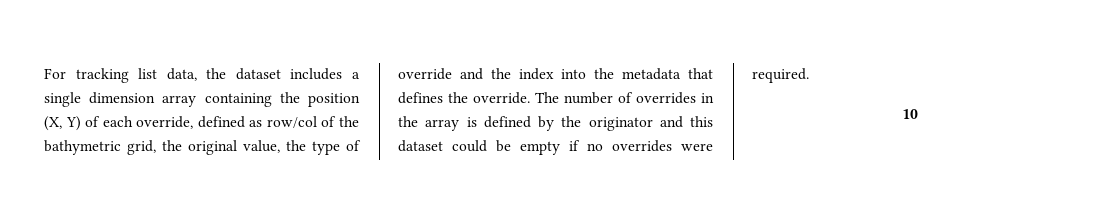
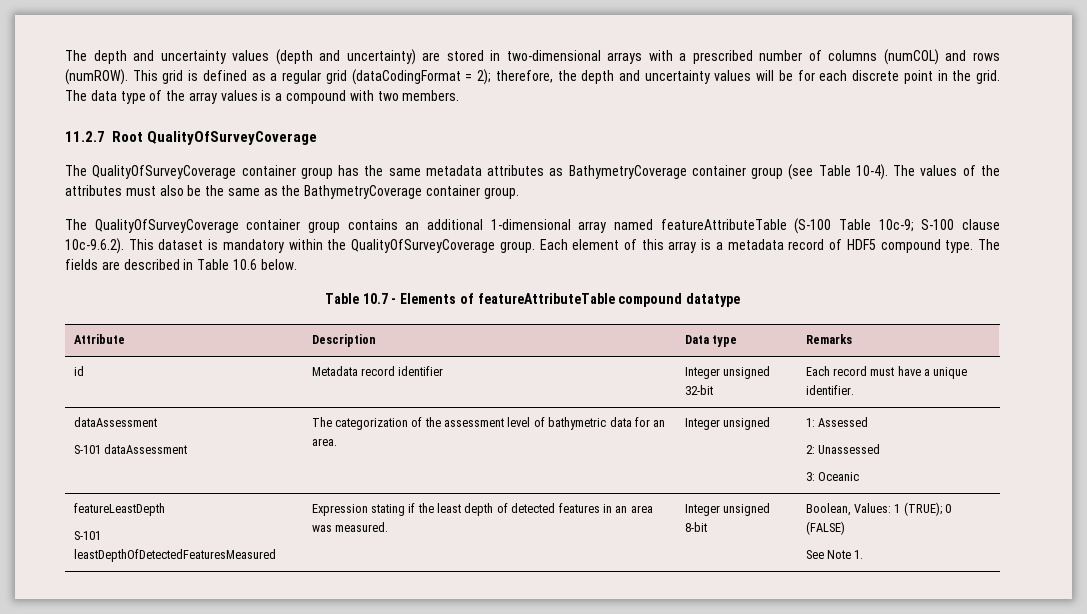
[44,68,360,83] [44,92,360,107] [44,116,359,131] [44,140,361,155] [398,68,713,80] [398,92,714,104] [398,116,713,131] [398,140,713,155] [752,68,809,83] [901,109,918,119] For tracking list data, the dataset includes a single dimension array containing the position (X, Y) of each override, defined as row/col of the bathymetric grid, the original value, the type of override and the index into the metadata that defines the override. The number of overrides in the array is defined by the originator and this dataset could be empty if no overrides were required. // 10 -> [65,49,1000,65] [65,69,1001,85] [65,90,460,104] [65,131,318,145] [65,164,1001,180] [65,185,519,199] [65,218,1000,234] [65,238,1001,254] [65,259,297,270] [324,293,741,307] [73,334,125,344] [311,334,376,347] [684,335,737,347] [805,334,852,344] [73,366,84,376] [311,366,444,376] [684,366,770,379] [684,385,713,395] [805,366,968,379] [805,385,854,395] [73,417,157,427] [73,444,187,454] [311,417,666,430] [311,438,337,446] [684,417,770,430] [805,417,868,427] [805,444,880,454] [805,472,859,481] [73,503,165,516] [73,531,101,540] [73,549,276,562] [311,503,653,516] [311,522,388,532] [684,503,770,516] [684,522,707,532] [805,502,952,516] [805,521,845,535] [805,550,864,559] The depth and uncertainty values (depth and uncertainty) are stored in two-dimensional arrays with a prescribed number of columns (numCOL) and rows (numROW). This grid is defined as a regular grid (dataCodingFormat = 2); therefore, the depth and uncertainty values will be for each discrete point in the grid. The data type of the array values is a compound with two members. // 11.2.7 Root QualityOfSurveyCoverage // The QualityOfSurveyCoverage container group has the same metadata attributes as BathymetryCoverage container group (see Table 10-4). The values of the attributes must also be the same as the BathymetryCoverage container group. // The QualityOfSurveyCoverage container group contains an additional 1-dimensional array named featureAttributeTable (S-100 Table 10c-9; S-100 clause 10c-9.6.2). This dataset is mandatory within the QualityOfSurveyCoverage group. Each element of this array is a metadata record of HDF5 compound type. The fields are described in Table 10.6 below. // Table 10.7 - Elements of featureAttributeTable compound datatype // Attribute | Description | Data type | Remarks // id | Metadata record identifier | Integer unsigned 32-bit | Each record must have a unique identifier. // dataAssessment // S-101 dataAssessment | The categorization of the assessment level of bathymetric data for an area. | Integer unsigned | 1: Assessed // 2: Unassessed // 3: Oceanic // featureLeastDepth // S-101 leastDepthOfDetectedFeaturesMeasured | Expression stating if the least depth of detected features in an area was measured. | Integer unsigned 8-bit | Boolean, Values: 1 (TRUE); 0 (FALSE) // See Note 1.

